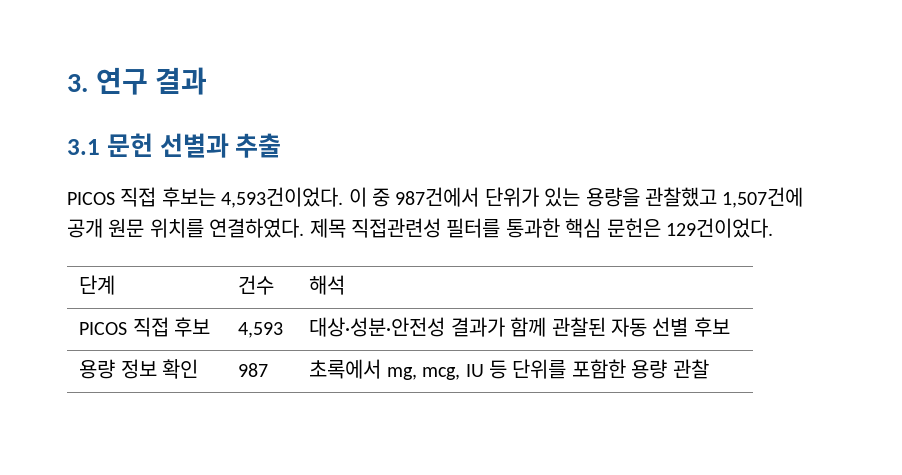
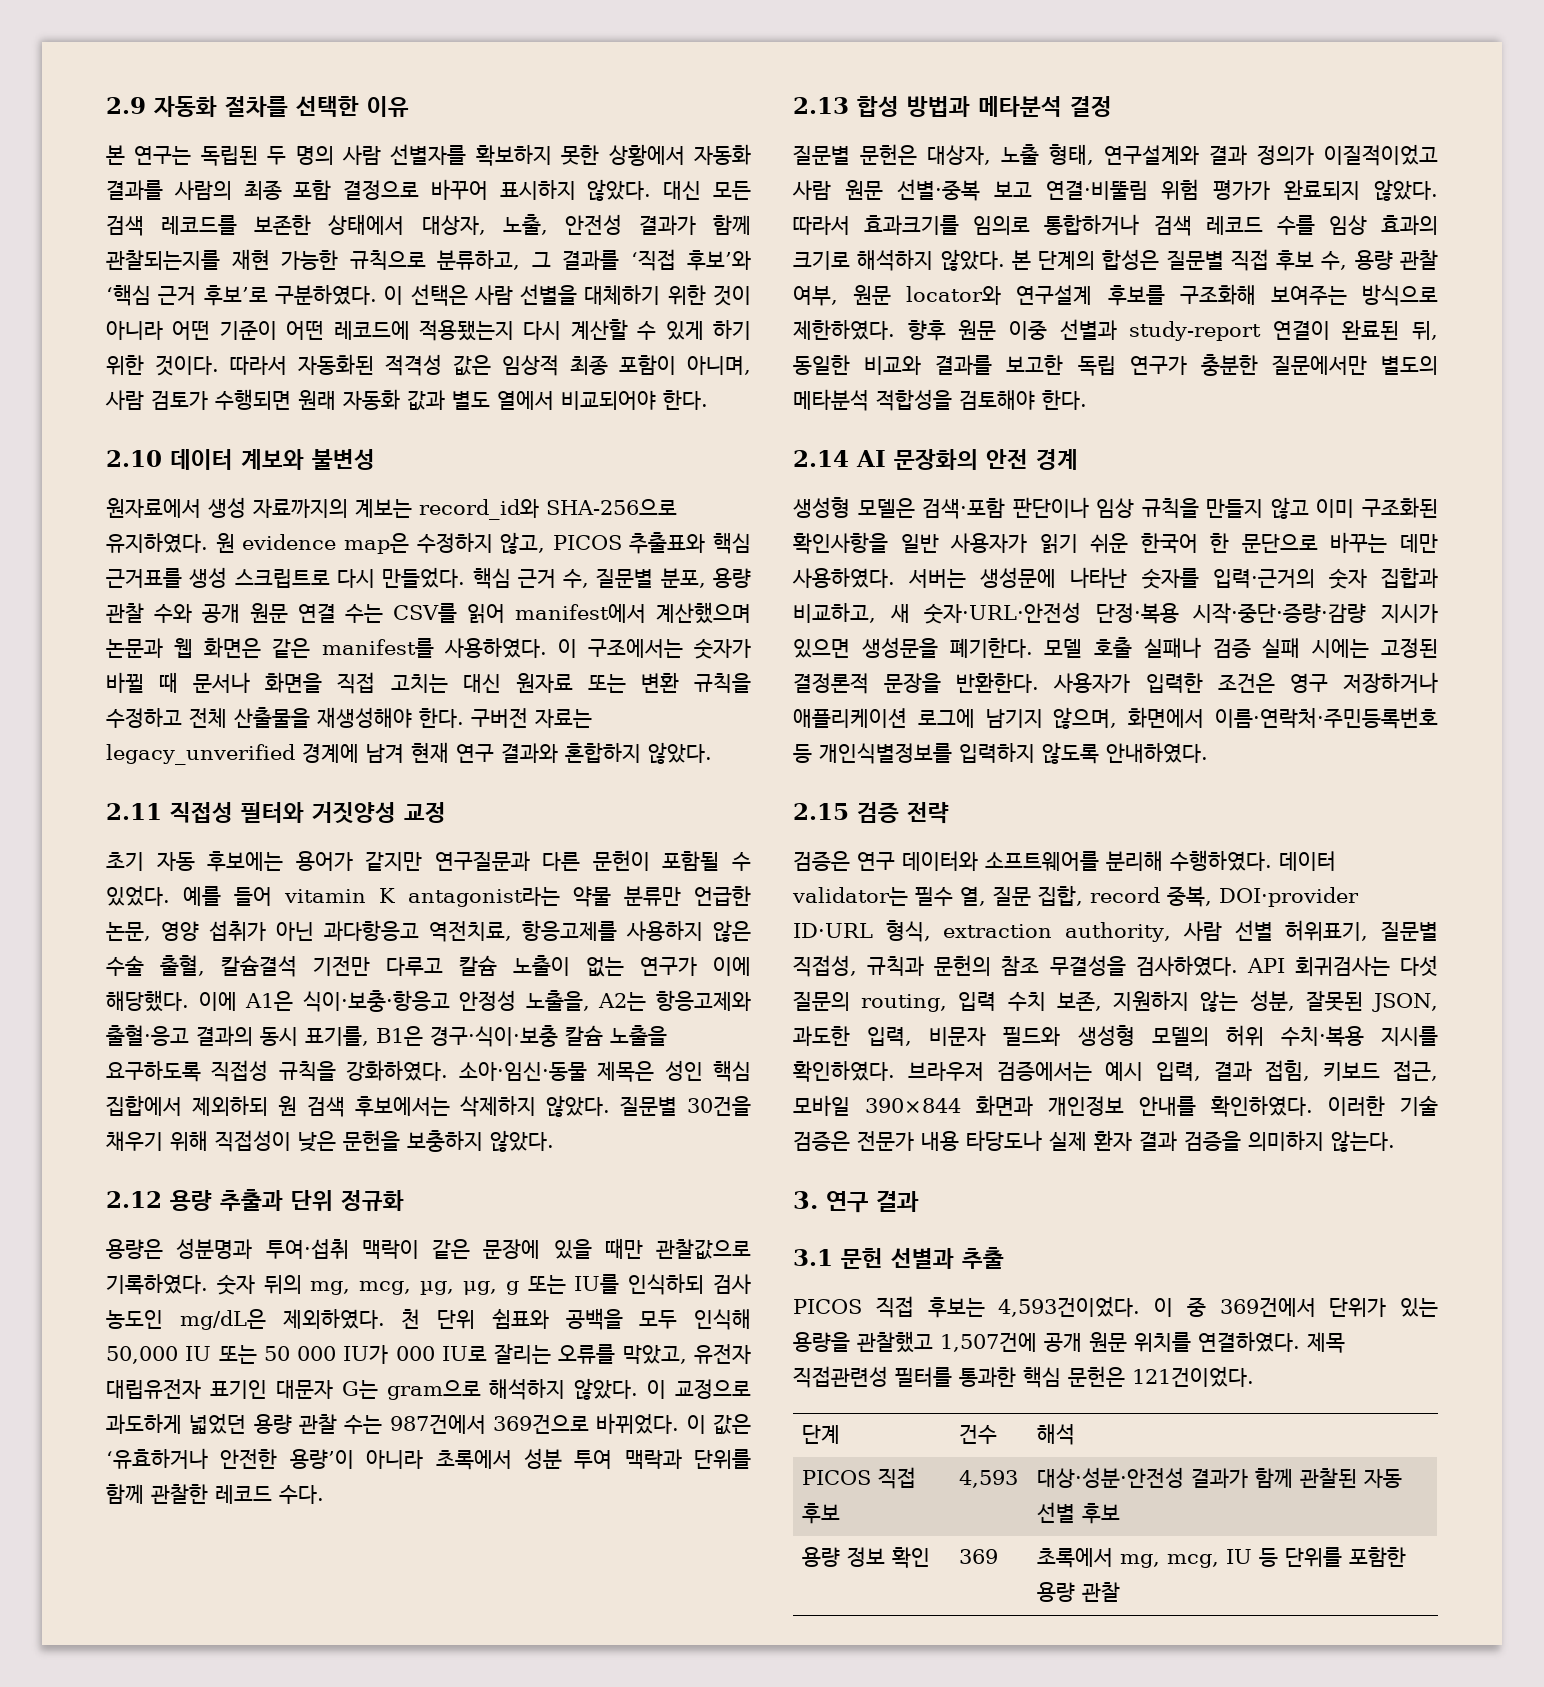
(67, 83) none -> [106,96,409,117] [106,144,751,166] [106,179,751,201] [106,214,751,236] [106,249,751,271] [106,284,751,306] [106,319,751,341] [106,354,751,376] [105,389,708,411] [106,449,375,470] [106,497,677,520] [106,532,751,554] [106,567,751,589] [106,602,752,624] [106,637,751,659] [106,672,752,694] [106,707,592,728] [106,742,712,765] [106,802,446,823] [106,850,751,872] [106,885,751,907] [106,920,751,942] [106,955,751,977] [106,990,751,1012] [106,1025,667,1047] [106,1060,751,1082] [106,1095,751,1117] [106,1130,554,1152] [106,1189,404,1211] [106,1238,751,1260] [106,1274,751,1295] [106,1308,751,1330] [106,1344,751,1364] [106,1378,751,1400] [106,1413,751,1435] [106,1448,751,1470] [106,1484,324,1504] [793,96,1112,117] [793,144,1438,166] [792,179,1438,201] [793,214,1438,236] [793,249,1438,271] [793,284,1438,306] [793,319,1438,341] [793,354,1438,376] [793,389,1087,411] [793,449,1078,470] [793,497,1438,519] [793,532,1438,554] [792,567,1438,589] [793,602,1438,624] [793,637,1438,658] [793,672,1438,694] [793,707,1438,729] [793,742,1208,764] [793,802,949,824] [793,850,1336,871] [792,885,1359,907] [793,920,1438,942] [793,955,1438,977] [793,990,1439,1012] [793,1025,1438,1047] [793,1060,1438,1082] [793,1095,1438,1117] [793,1130,1395,1152] 2.9 자동화 절차를 선택한 이유 // 본 연구는 독립된 두 명의 사람 선별자를 확보하지 못한 상황에서 자동화 결과를 사람의 최종 포함 결정으로 바꾸어 표시하지 않았다. 대신 모든 검색 레코드를 보존한 상태에서 대상자, 노출, 안전성 결과가 함께 관찰되는지를 재현 가능한 규칙으로 분류하고, 그 결과를 ‘직접 후보’와 ‘핵심 근거 후보’로 구분하였다. 이 선택은 사람 선별을 대체하기 위한 것이 아니라 어떤 기준이 어떤 레코드에 적용됐는지 다시 계산할 수 있게 하기 위한 것이다. 따라서 자동화된 적격성 값은 임상적 최종 포함이 아니며, 사람 검토가 수행되면 원래 자동화 값과 별도 열에서 비교되어야 한다. // 2.10 데이터 계보와 불변성 // 원자료에서 생성 자료까지의 계보는 record_id와 SHA-256으로 유지하였다. 원 evidence map은 수정하지 않고, PICOS 추출표와 핵심 근거표를 생성 스크립트로 다시 만들었다. 핵심 근거 수, 질문별 분포, 용량 관찰 수와 공개 원문 연결 수는 CSV를 읽어 manifest에서 계산했으며 논문과 웹 화면은 같은 manifest를 사용하였다. 이 구조에서는 숫자가 바뀔 때 문서나 화면을 직접 고치는 대신 원자료 또는 변환 규칙을 수정하고 전체 산출물을 재생성해야 한다. 구버전 자료는 legacy_unverified 경계에 남겨 현재 연구 결과와 혼합하지 않았다. // 2.11 직접성 필터와 거짓양성 교정 // 초기 자동 후보에는 용어가 같지만 연구질문과 다른 문헌이 포함될 수 있었다. 예를 들어 vitamin K antagonist라는 약물 분류만 언급한 논문, 영양 섭취가 아닌 과다항응고 역전치료, 항응고제를 사용하지 않은 수술 출혈, 칼슘결석 기전만 다루고 칼슘 노출이 없는 연구가 이에 해당했다. 이에 A1은 식이·보충·항응고 안정성 노출을, A2는 항응고제와 출혈·응고 결과의 동시 표기를, B1은 경구·식이·보충 칼슘 노출을 요구하도록 직접성 규칙을 강화하였다. 소아·임신·동물 제목은 성인 핵심 집합에서 제외하되 원 검색 후보에서는 삭제하지 않았다. 질문별 30건을 채우기 위해 직접성이 낮은 문헌을 보충하지 않았다. // 2.12 용량 추출과 단위 정규화 // 용량은 성분명과 투여·섭취 맥락이 같은 문장에 있을 때만 관찰값으로 기록하였다. 숫자 뒤의 mg, mcg, µg, μg, g 또는 IU를 인식하되 검사 농도인 mg/dL은 제외하였다. 천 단위 쉼표와 공백을 모두 인식해 50,000 IU 또는 50 000 IU가 000 IU로 잘리는 오류를 막았고, 유전자 대립유전자 표기인 대문자 G는 gram으로 해석하지 않았다. 이 교정으로 과도하게 넓었던 용량 관찰 수는 987건에서 369건으로 바뀌었다. 이 값은 ‘유효하거나 안전한 용량’이 아니라 초록에서 성분 투여 맥락과 단위를 함께 관찰한 레코드 수다. // 2.13 합성 방법과 메타분석 결정 // 질문별 문헌은 대상자, 노출 형태, 연구설계와 결과 정의가 이질적이었고 사람 원문 선별·중복 보고 연결·비뚤림 위험 평가가 완료되지 않았다. 따라서 효과크기를 임의로 통합하거나 검색 레코드 수를 임상 효과의 크기로 해석하지 않았다. 본 단계의 합성은 질문별 직접 후보 수, 용량 관찰 여부, 원문 locator와 연구설계 후보를 구조화해 보여주는 방식으로 제한하였다. 향후 원문 이중 선별과 study-report 연결이 완료된 뒤, 동일한 비교와 결과를 보고한 독립 연구가 충분한 질문에서만 별도의 메타분석 적합성을 검토해야 한다. // 2.14 AI 문장화의 안전 경계 // 생성형 모델은 검색·포함 판단이나 임상 규칙을 만들지 않고 이미 구조화된 확인사항을 일반 사용자가 읽기 쉬운 한국어 한 문단으로 바꾸는 데만 사용하였다. 서버는 생성문에 나타난 숫자를 입력·근거의 숫자 집합과 비교하고, 새 숫자·URL·안전성 단정·복용 시작·중단·증량·감량 지시가 있으면 생성문을 폐기한다. 모델 호출 실패나 검증 실패 시에는 고정된 결정론적 문장을 반환한다. 사용자가 입력한 조건은 영구 저장하거나 애플리케이션 로그에 남기지 않으며, 화면에서 이름·연락처·주민등록번호 등 개인식별정보를 입력하지 않도록 안내하였다. // 2.15 검증 전략 // 검증은 연구 데이터와 소프트웨어를 분리해 수행하였다. 데이터 validator는 필수 열, 질문 집합, record 중복, DOI·provider ID·URL 형식, extraction authority, 사람 선별 허위표기, 질문별 직접성, 규칙과 문헌의 참조 무결성을 검사하였다. API 회귀검사는 다섯 질문의 routing, 입력 수치 보존, 지원하지 않는 성분, 잘못된 JSON, 과도한 입력, 비문자 필드와 생성형 모델의 허위 수치·복용 지시를 확인하였다. 브라우저 검증에서는 예시 입력, 결과 접힘, 키보드 접근, 모바일 390×844 화면과 개인정보 안내를 확인하였다. 이러한 기술 검증은 전문가 내용 타당도나 실제 환자 결과 검증을 의미하지 않는다. //
[395,187,480,207] 987건에서 -> [1219,1297,1316,1317] 369건에서
[665,218,773,238] 129건이었다. -> [1132,1366,1254,1387] 121건이었다.
[238,363,269,377] 987 -> [958,1549,998,1564] 369

